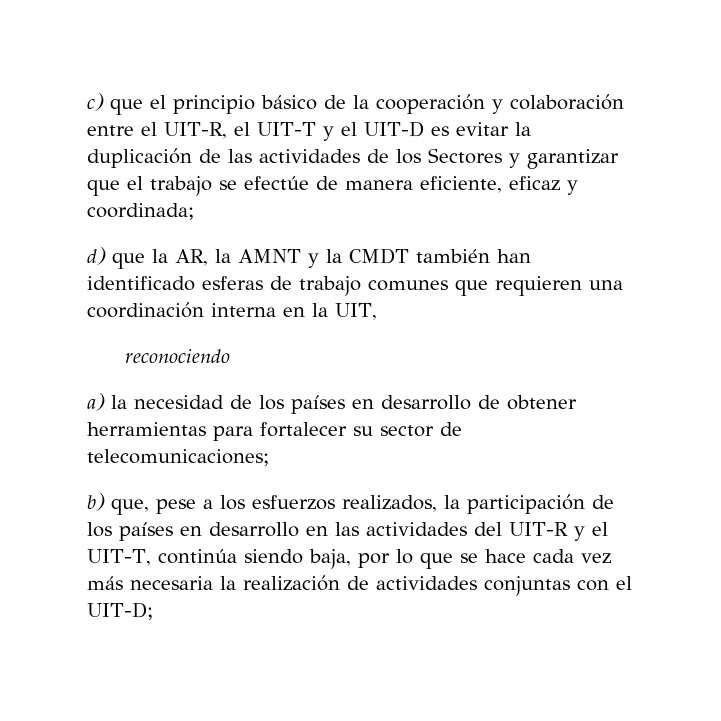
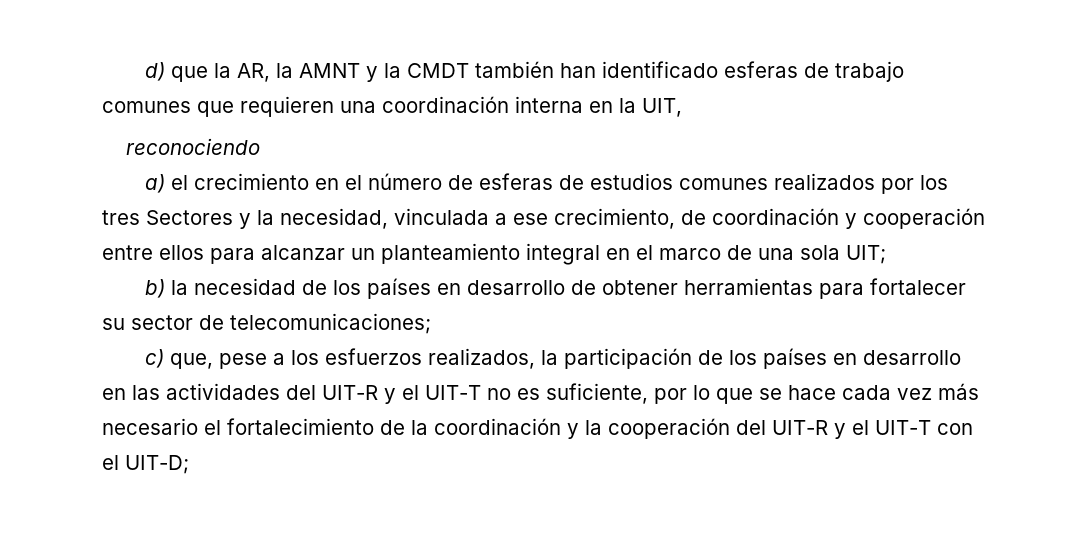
[87,93,624,115] [87,121,531,141] [87,148,619,169] [87,176,578,196] [87,203,194,220] c) que el principio básico de la cooperación y colaboración entre el UIT-R, el UIT-T y el UIT-D es evitar la duplicación de las actividades de los Sectores y garantizar que el trabajo se efectúe de manera eficiente, eficaz y coordinada; // -> (145, 71) none
(105, 402) none -> [171,173,949,194] [102,208,985,229] [102,243,886,265] [145,279,166,298] el crecimiento en el número de esferas de estudios comunes realizados por los tres Sectores y la necesidad, vinculada a ese crecimiento, de coordinación y cooperación entre ellos para alcanzar un planteamiento integral en el marco de una sola UIT; // b)
[87,493,105,511] b) -> [145,349,165,368] c)
[87,549,351,569] UIT-T, continúa siendo baja, -> [425,383,648,404] UIT-T no es suficiente,
[130,575,570,596] necesaria la realización de actividades conjuntas -> [102,418,931,439] necesario el fortalecimiento de la coordinación y la cooperación del UIT-R y el UIT-T

